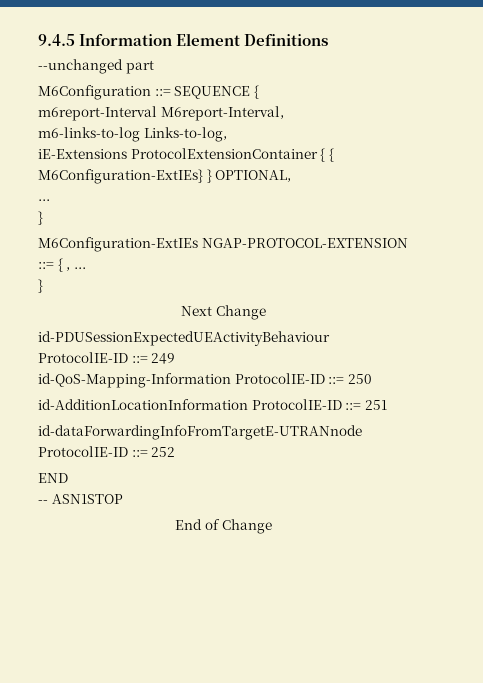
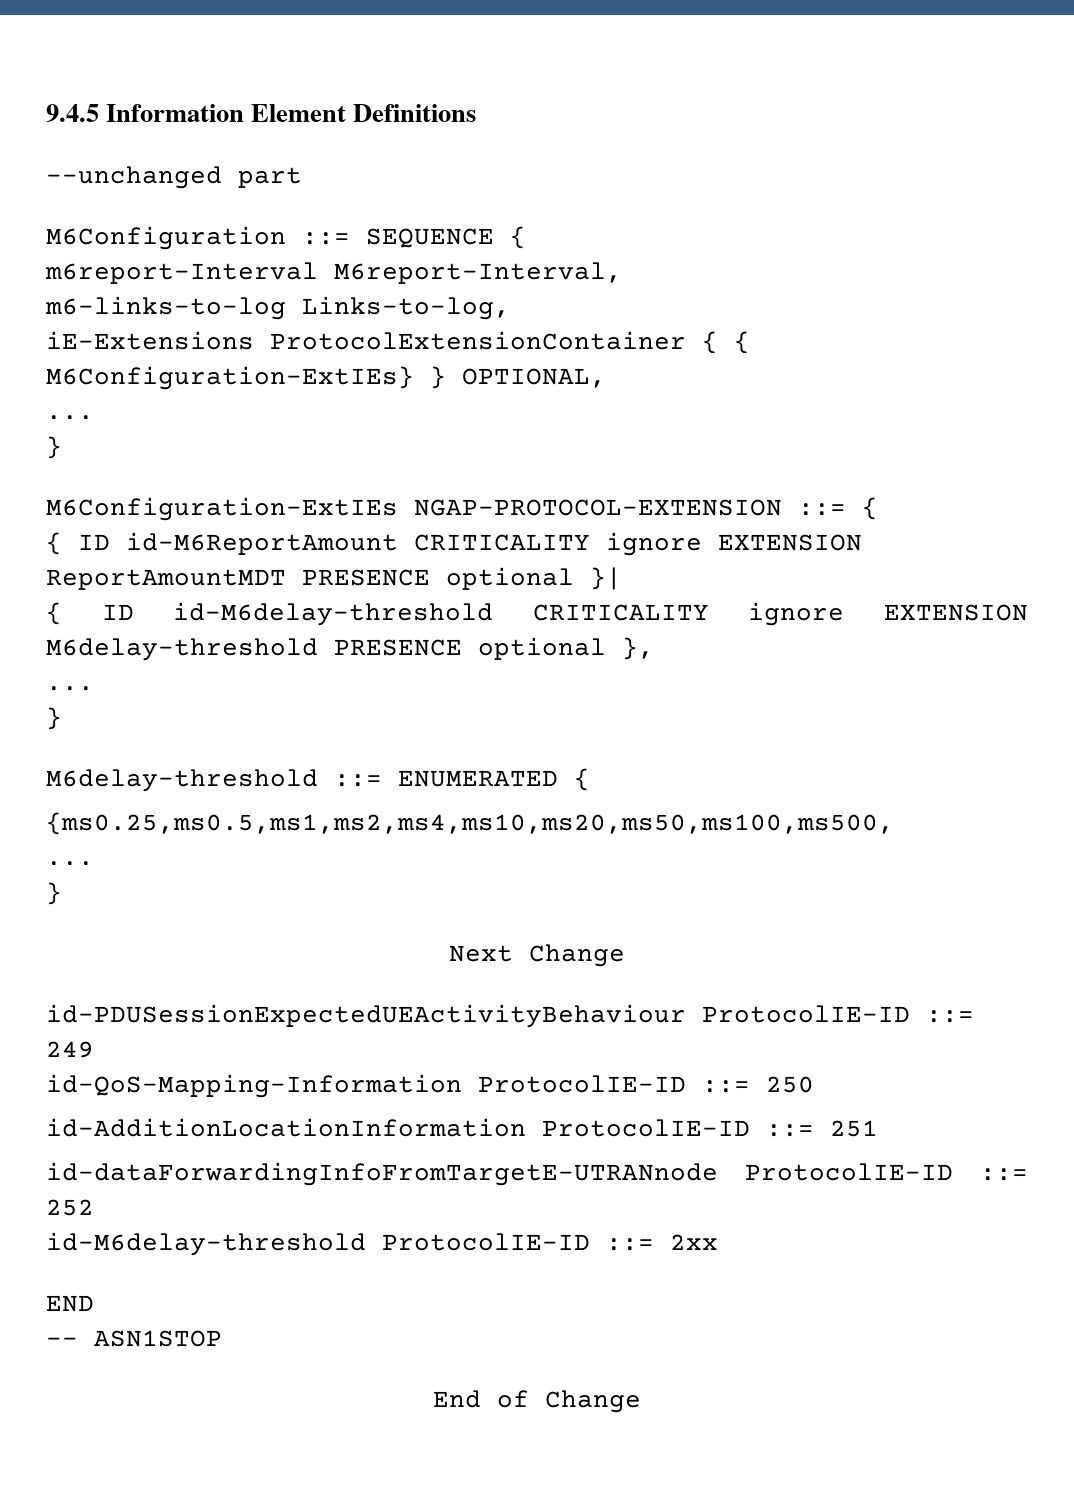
[66,267,71,271] , -> [46,532,862,556] [46,567,622,590] [46,602,1028,626] [46,637,654,661] [46,686,94,691] [46,707,62,730] [46,768,590,792] [46,812,894,835] // { ID id-M6ReportAmount CRITICALITY ignore EXTENSION ReportAmountMDT PRESENCE optional }| // { ID id-M6delay-threshold CRITICALITY ignore EXTENSION M6delay-threshold PRESENCE optional }, // ... // } // M6delay-threshold ::= ENUMERATED { // {ms0.25,ms0.5,ms1,ms2,ms4,ms10,ms20,ms50,ms100,ms500, //
(176, 452) none -> [46,1232,718,1256] // id-M6delay-threshold ProtocolIE-ID ::= 2xx

